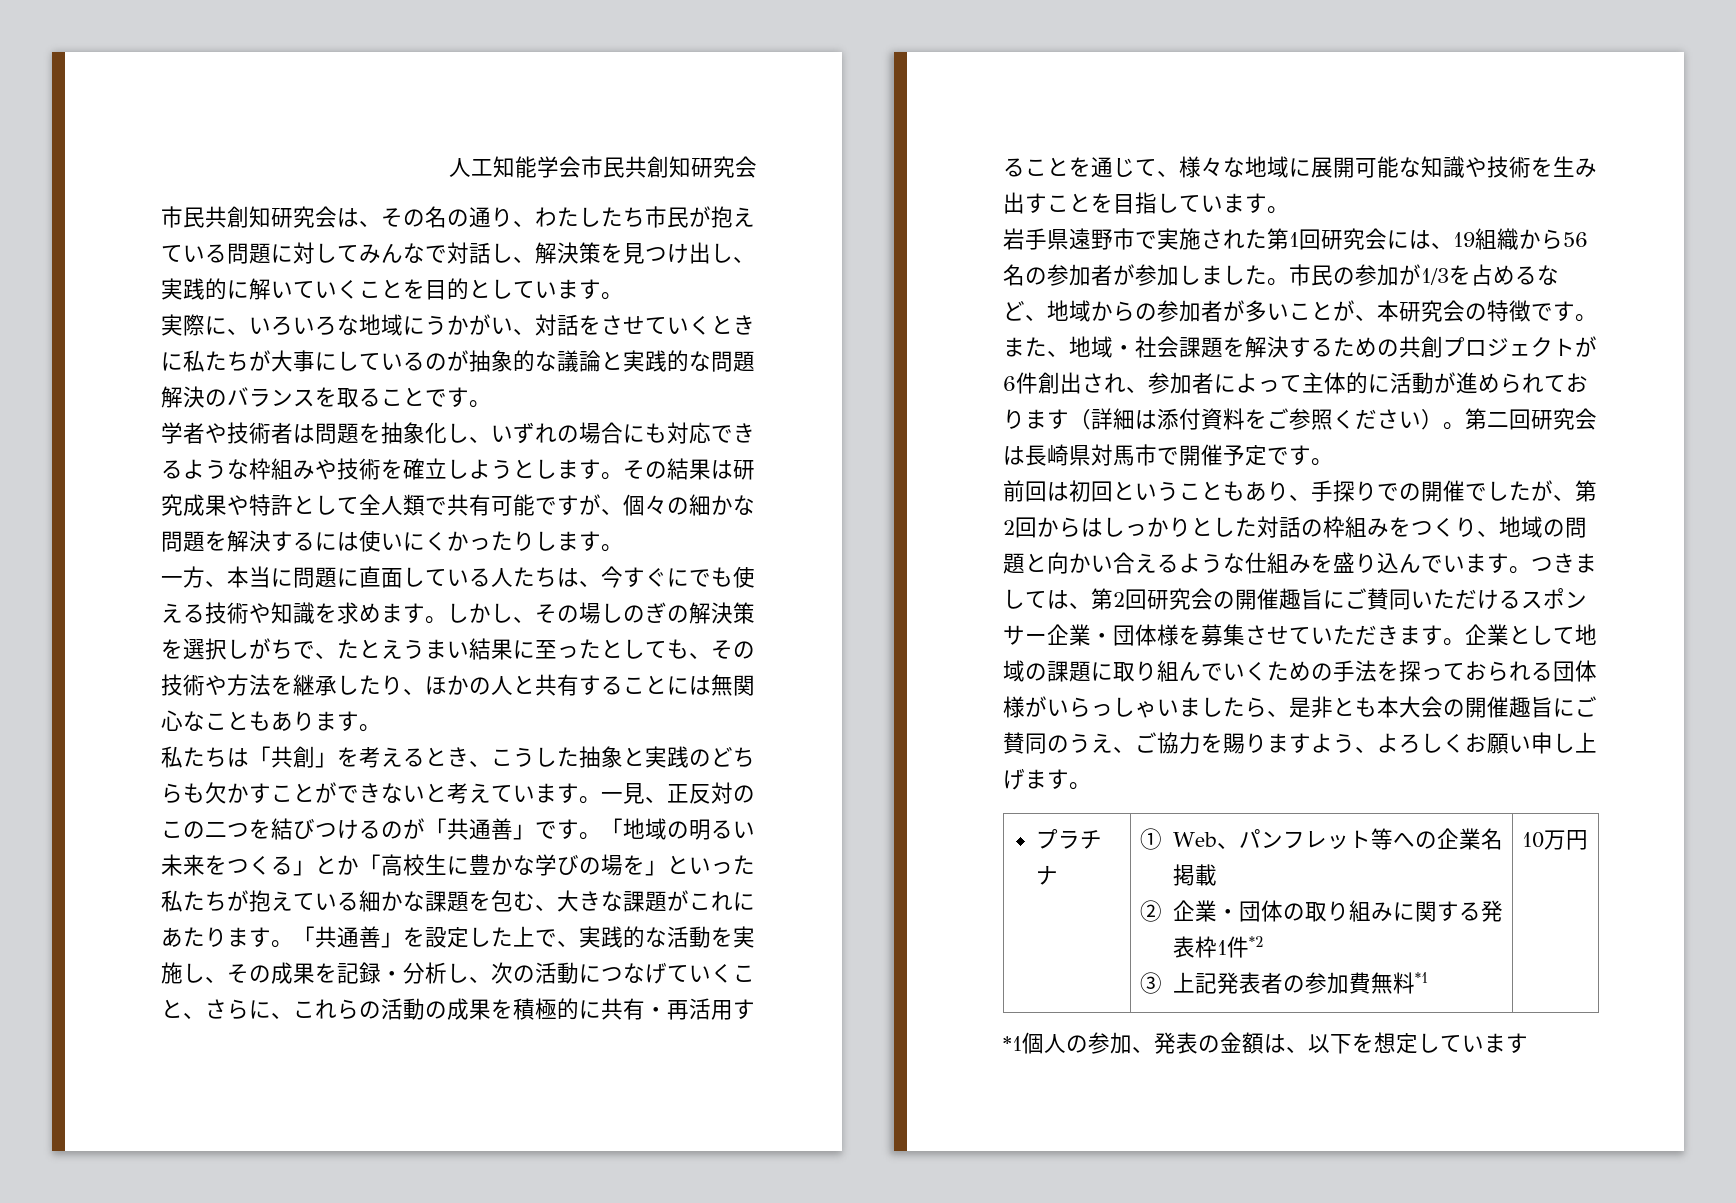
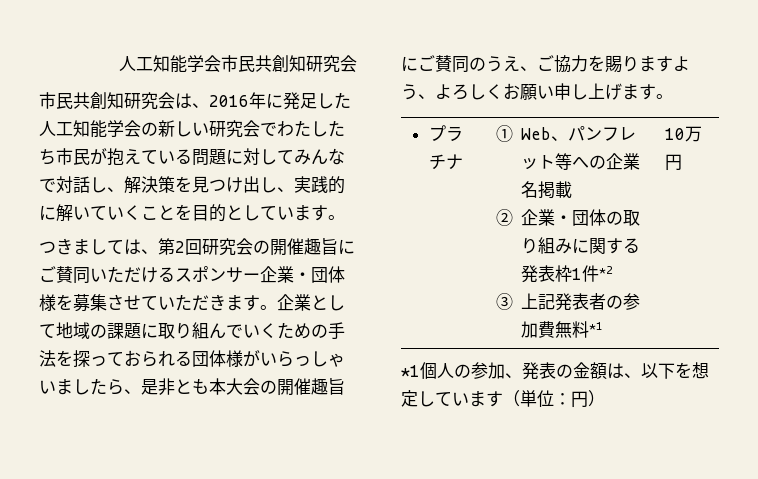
[381,206,535,228] その名の通り、 -> [209,92,351,110] [39,120,277,138] 2016年に発足した人工知能学会の新しい研究会で
[161,314,755,336] [161,350,755,372] [161,386,491,408] [161,422,755,444] [161,458,755,480] [161,494,755,516] [161,530,623,552] [161,566,755,588] [161,602,755,624] [161,638,755,660] [161,674,755,696] [161,710,381,732] [161,746,755,768] [161,782,755,804] [161,818,755,840] [161,854,755,876] [161,890,755,912] [161,926,755,948] [161,962,755,984] [161,998,755,1020] [1003,156,1597,178] [1003,192,1289,214] [1003,228,1588,250] [1003,264,1559,286] [1003,300,1597,322] [1003,336,1597,358] [1003,372,1588,394] [1003,408,1597,430] [1003,444,1333,466] [1003,480,1597,502] [1003,516,1587,538] [1003,552,1531,574] 実際に、いろいろな地域にうかがい、対話をさせていくときに私たちが大事にしているのが抽象的な議論と実践的な問題解決のバランスを取ることです。 // 学者や技術者は問題を抽象化し、いずれの場合にも対応できるような枠組みや技術を確立しようとします。その結果は研究成果や特許として全人類で共有可能ですが、個々の細かな問題を解決するには使いにくかったりします。 // 一方、本当に問題に直面している人たちは、今すぐにでも使える技術や知識を求めます。しかし、その場しのぎの解決策を選択しがちで、たとえうまい結果に至ったとしても、その技術や方法を継承したり、ほかの人と共有することには無関心なこともあります。 // 私たちは「共創」を考えるとき、こうした抽象と実践のどちらも欠かすことができないと考えています。一見、正反対のこの二つを結びつけるのが「共通善」です。「地域の明るい未来をつくる」とか「高校生に豊かな学びの場を」といった私たちが抱えている細かな課題を包む、大きな課題がこれにあたります。「共通善」を設定した上で、実践的な活動を実施し、その成果を記録・分析し、次の活動につなげていくこと、さらに、これらの活動の成果を積極的に共有・再活用することを通じて、様々な地域に展開可能な知識や技術を生み出すことを目指しています。 // 岩手県遠野市で実施された第1回研究会には、19組織から56名の参加者が参加しました。市民の参加が1/3を占めるなど、地域からの参加者が多いことが、本研究会の特徴です。また、地域・社会課題を解決するための共創プロジェクトが6件創出され、参加者によって主体的に活動が進められております（詳細は添付資料をご参照ください）。第二回研究会は長崎県対馬市で開催予定です。 // 前回は初回ということもあり、手探りでの開催でしたが、第2回からはしっかりとした対話の枠組みをつくり、地域の問題と向かい合えるような仕組みを盛り込んでいます。 -> (345, 217) none
(1528, 1043) none -> [503,390,605,408] （単位：円）

